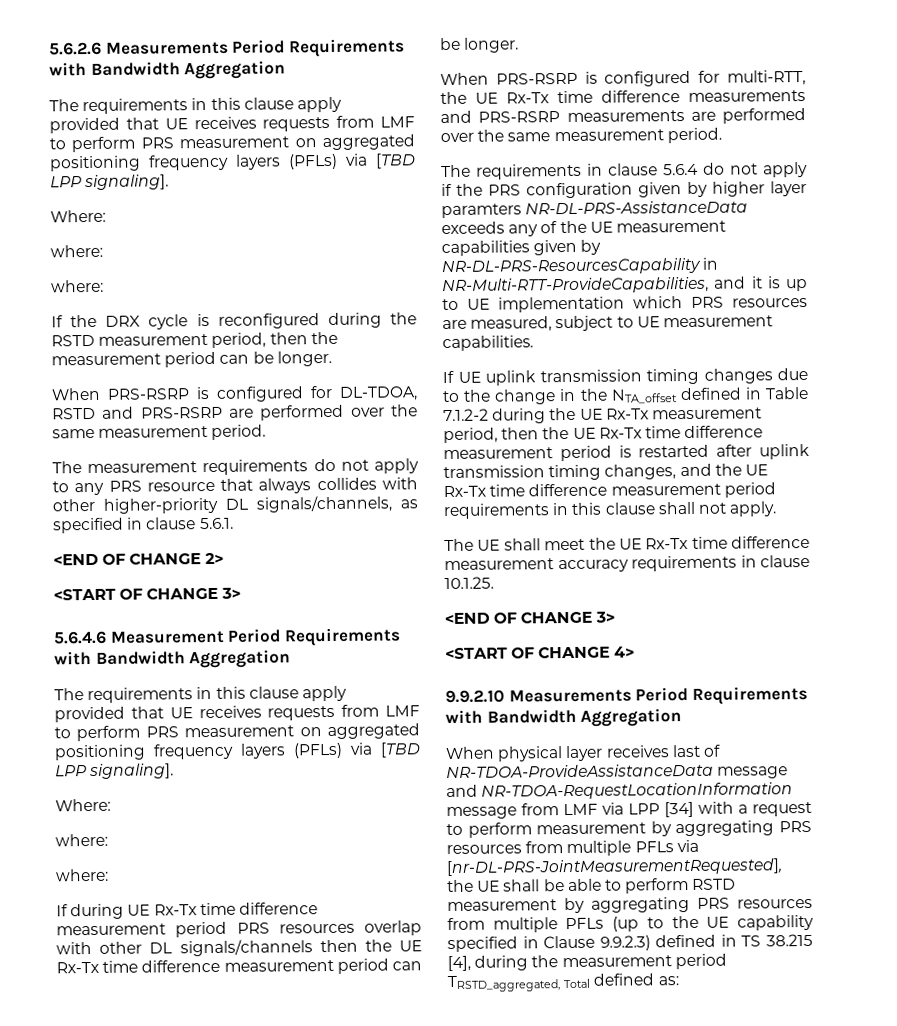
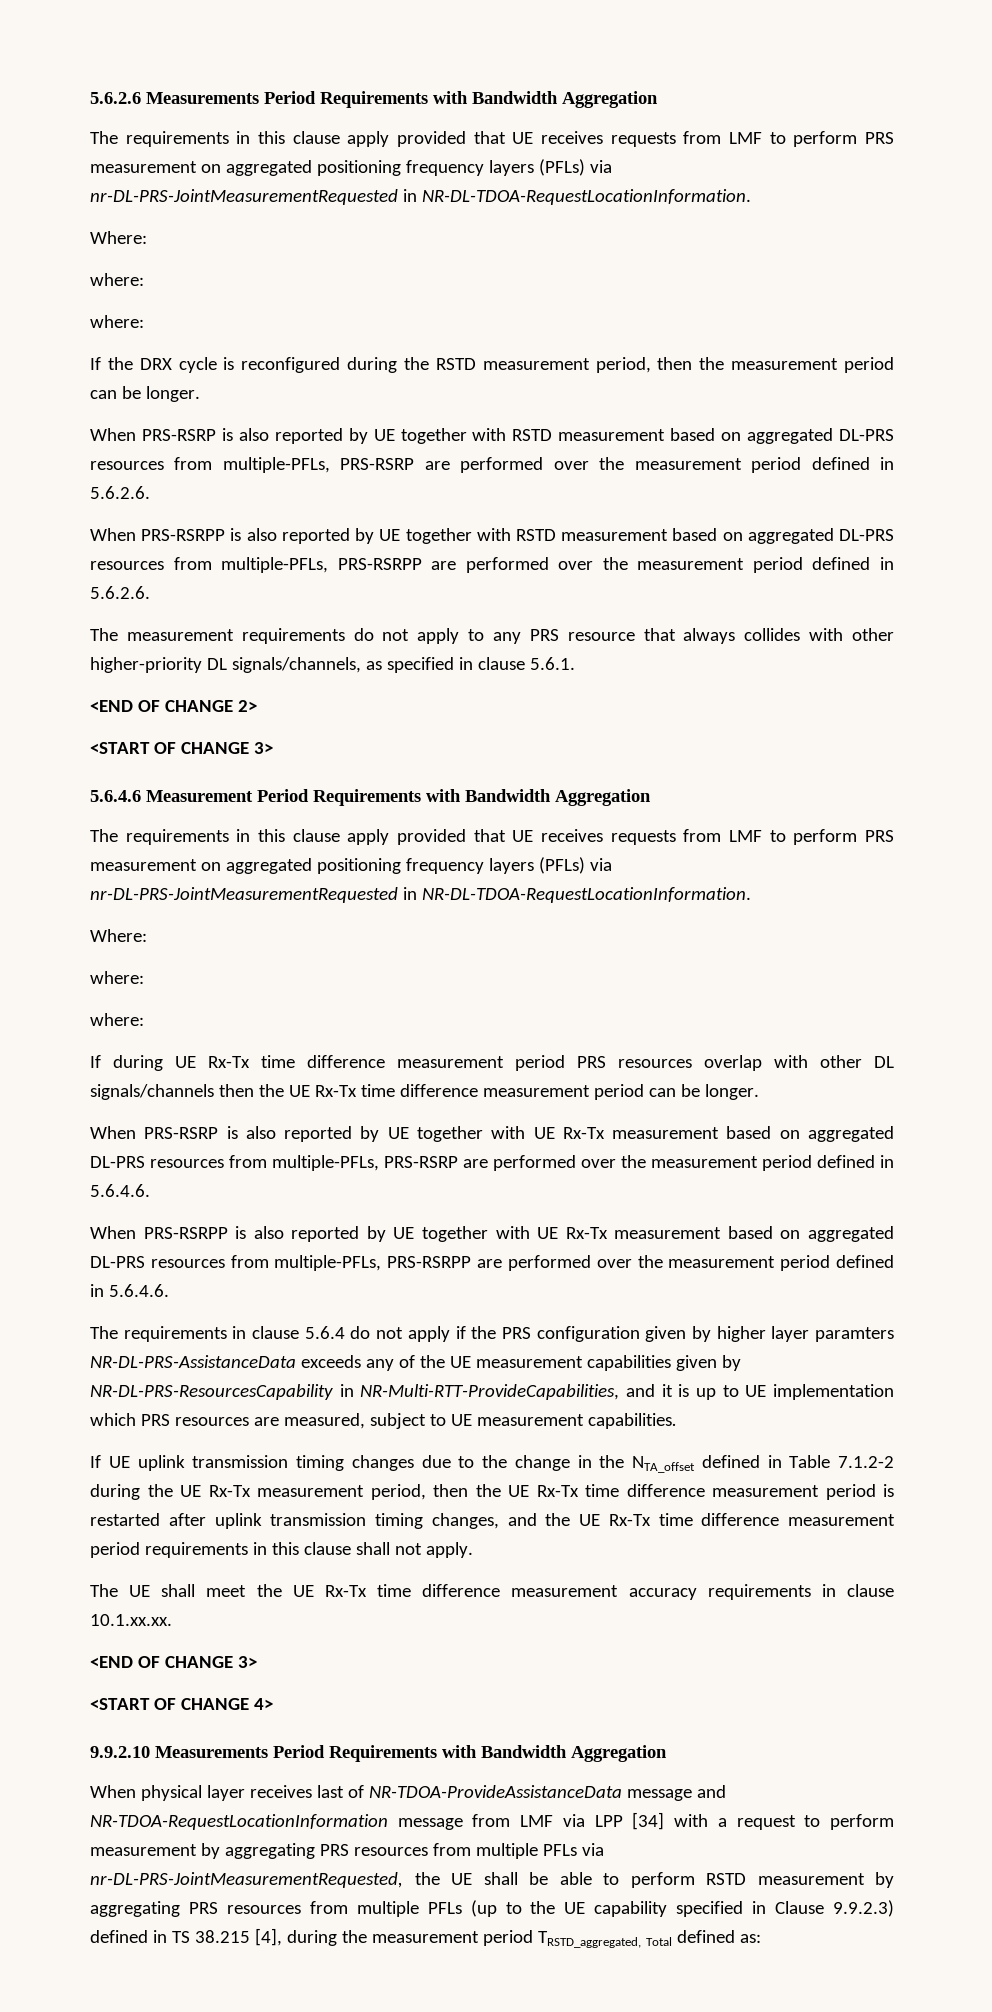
[375,153,416,169] [50,174,170,191] [TBD LPP signaling]. -> [90,189,751,205] nr-DL-PRS-JointMeasurementRequested in NR-DL-TDOA-RequestLocationInformation.
[216,385,418,402] [52,404,418,421] [52,424,267,440] configured for DL-TDOA, RSTD and PRS-RSRP are performed over the same measurement period. -> [238,428,895,444] [90,457,895,473] [90,486,150,499] [90,528,894,544] [90,557,894,573] [90,586,150,599] also reported by UE together with RSTD measurement based on aggregated DL-PRS resources from multiple-PFLs, PRS-RSRP are performed over the measurement period defined in 5.6.2.6. // When PRS-RSRPP is also reported by UE together with RSTD measurement based on aggregated DL-PRS resources from multiple-PFLs, PRS-RSRPP are performed over the measurement period defined in 5.6.2.6.
[380,742,421,758] [55,763,175,780] [TBD LPP signaling]. -> [90,887,751,903] nr-DL-PRS-JointMeasurementRequested in NR-DL-TDOA-RequestLocationInformation.
[604,69,806,87] [440,89,806,105] [440,107,806,124] [440,127,722,144] configured for multi-RTT, the UE Rx-Tx time difference measurements and PRS-RSRP measurements are performed over the same measurement period. -> [245,1126,895,1142] [90,1155,894,1171] [90,1184,150,1197] [90,1226,894,1242] [90,1255,895,1271] [90,1284,169,1297] also reported by UE together with UE Rx-Tx measurement based on aggregated DL-PRS resources from multiple-PFLs, PRS-RSRP are performed over the measurement period defined in 5.6.4.6. // When PRS-RSRPP is also reported by UE together with UE Rx-Tx measurement based on aggregated DL-PRS resources from multiple-PFLs, PRS-RSRPP are performed over the measurement period defined in 5.6.4.6.
[444,576,494,590] 10.1.25. -> [90,1614,172,1626] 10.1.xx.xx.
[446,858,783,877] [nr-DL-PRS-JointMeasurementRequested], -> [90,1872,403,1888] nr-DL-PRS-JointMeasurementRequested,

